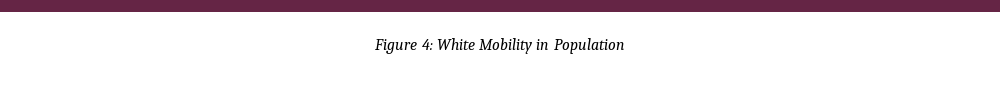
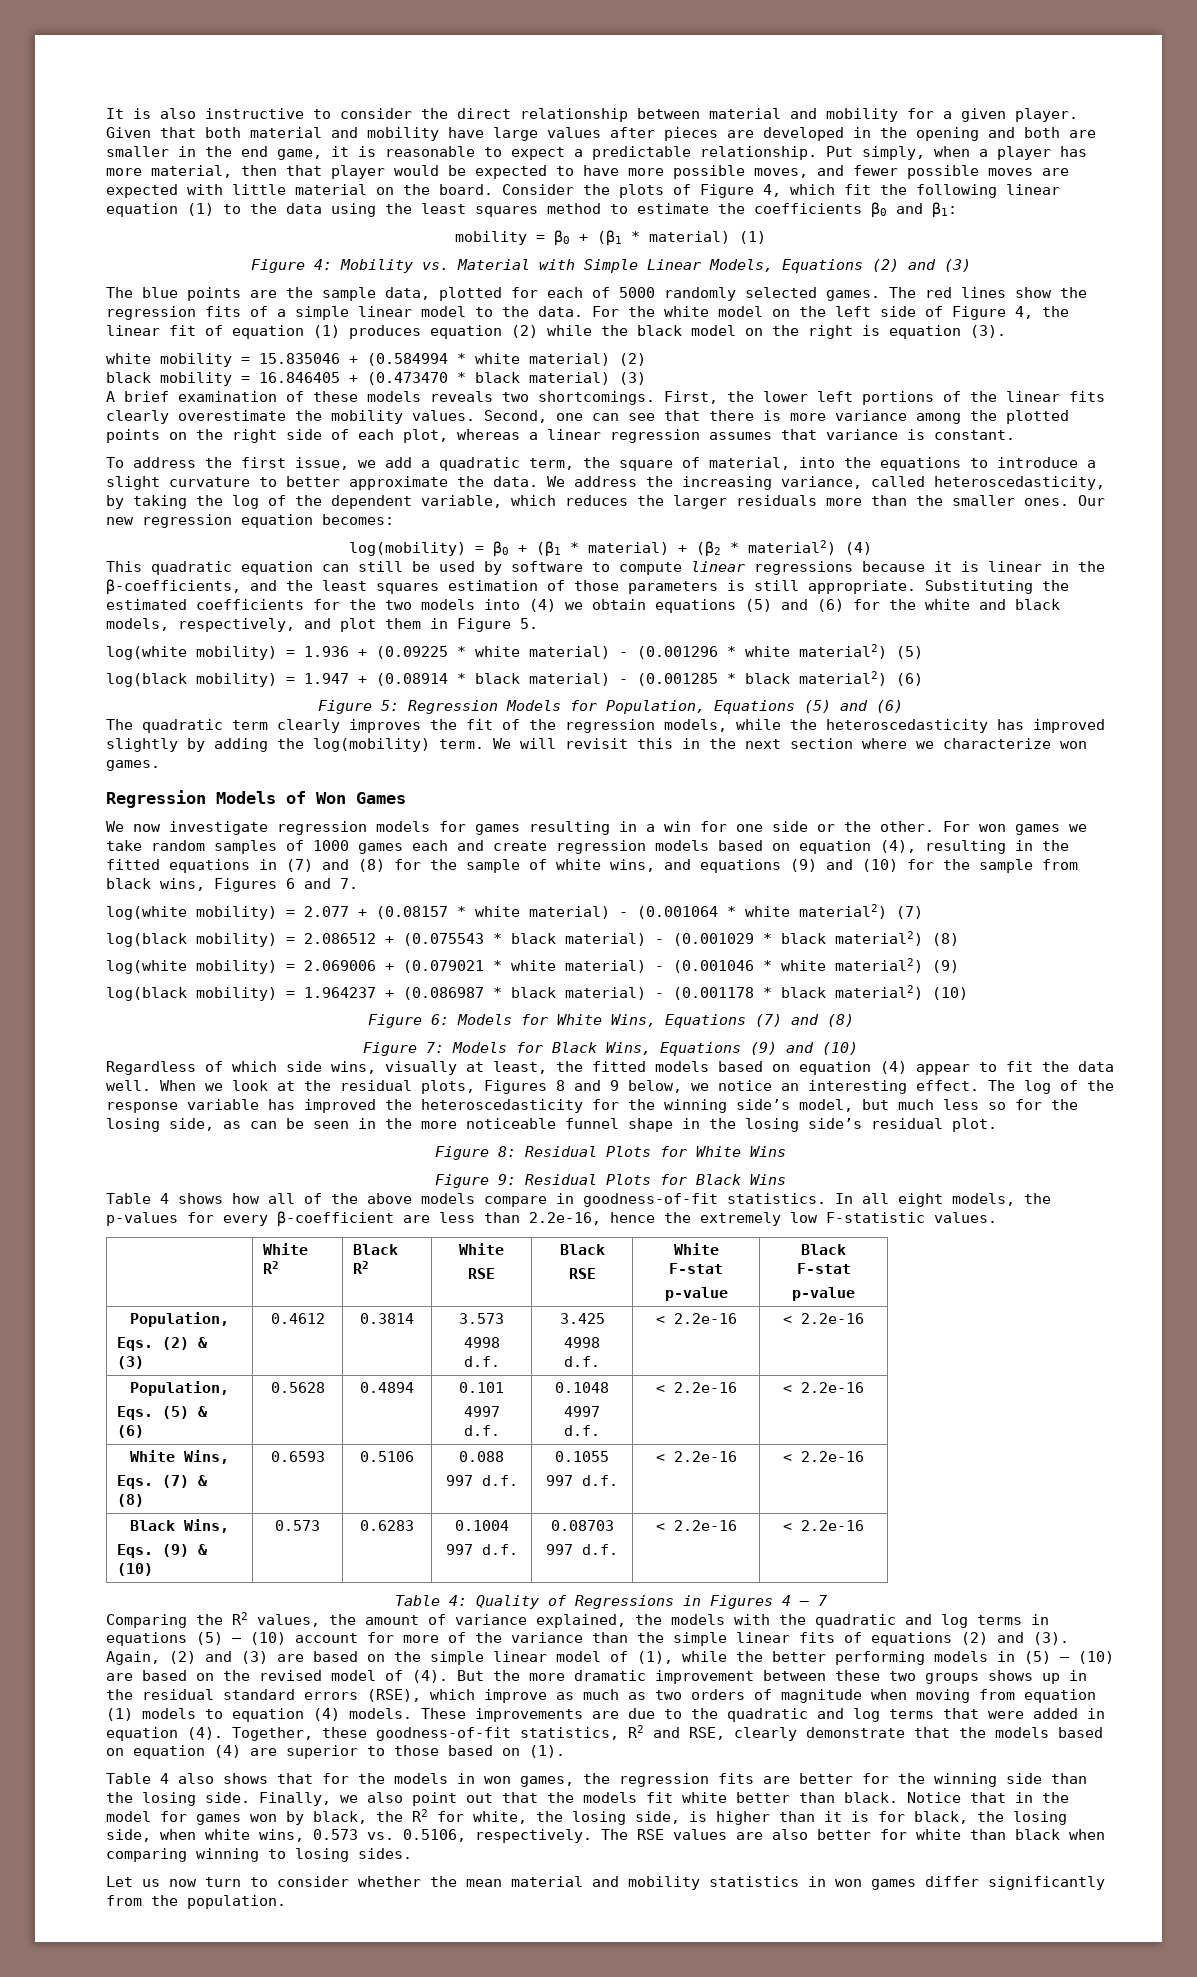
[374,38,625,54] Figure 4: White Mobility in Population -> [106,108,1078,122] [106,127,1096,141] [106,146,1087,160] [106,165,1069,179] [106,184,1060,198] [106,202,957,218] [455,230,766,246] [250,259,971,273] [106,287,1087,301] [106,306,1069,320] [106,325,1006,339] [106,353,646,367] [106,372,646,386] [106,391,1105,405] [106,410,1069,424] [106,429,1015,443] [106,457,1096,471] [106,476,1105,490] [106,495,1105,509] [106,514,394,528] [349,540,872,557] [106,561,1105,575] [106,579,1069,595] [106,599,1060,613] [106,618,538,632] [106,644,923,660] [106,671,923,687] [318,700,903,714] [106,719,1105,733] [106,738,1087,752] [106,760,160,771] [106,790,406,808] [106,821,1087,835] [106,840,1069,854] [106,859,1078,873] [106,878,358,892] [106,904,923,920] [106,931,959,947] [106,958,959,974] [106,985,968,1001] [367,1014,854,1028] [363,1042,858,1056] [106,1061,1114,1075] [106,1080,1114,1094] [106,1099,1078,1113] [106,1118,997,1132] [435,1146,786,1160] [435,1174,786,1188] [106,1193,1051,1207] [106,1211,997,1227] [263,1243,309,1255] [263,1261,280,1274] [353,1244,399,1255] [353,1261,370,1274] [459,1243,504,1255] [468,1268,495,1279] [559,1244,605,1255] [568,1268,596,1279] [673,1243,719,1255] [669,1263,723,1274] [664,1287,728,1301] [801,1244,846,1255] [796,1263,851,1274] [792,1287,855,1301] [130,1312,229,1327] [117,1337,209,1351] [117,1356,145,1369] [270,1313,325,1324] [360,1313,414,1324] [459,1313,504,1324] [463,1337,500,1348] [463,1356,500,1367] [559,1313,605,1324] [564,1337,600,1348] [564,1356,600,1367] [655,1313,737,1324] [783,1313,864,1324] [130,1381,229,1396] [117,1406,209,1420] [117,1425,145,1438] [270,1382,325,1393] [360,1382,414,1393] [459,1382,504,1393] [463,1406,500,1417] [463,1425,500,1436] [555,1382,609,1393] [564,1406,600,1417] [564,1425,600,1436] [655,1382,737,1393] [783,1382,864,1393] [130,1450,229,1464] [117,1475,209,1489] [117,1494,145,1507] [270,1451,325,1462] [360,1451,414,1462] [459,1451,504,1462] [445,1475,518,1486] [555,1451,609,1462] [546,1475,618,1486] [655,1451,737,1462] [783,1451,864,1462] [130,1519,229,1533] [117,1544,209,1558] [117,1563,154,1576] [275,1520,320,1531] [360,1520,414,1531] [454,1520,509,1531] [445,1544,518,1555] [550,1520,614,1531] [546,1544,618,1555] [655,1520,737,1531] [783,1520,864,1531] [394,1595,827,1609] [106,1612,1049,1628] [106,1632,1069,1646] [106,1651,1114,1665] [106,1670,1087,1684] [106,1689,1096,1703] [106,1708,1105,1722] [106,1725,1103,1741] [106,1745,565,1759] [106,1773,1087,1787] [106,1792,1069,1806] [106,1809,1067,1825] [106,1829,1105,1843] [106,1848,412,1862] [106,1876,1105,1890] [106,1895,286,1909] It is also instructive to consider the direct relationship between material and mobility for a given player. Given that both material and mobility have large values after pieces are developed in the opening and both are smaller in the end game, it is reasonable to expect a predictable relationship. Put simply, when a player has more material, then that player would be expected to have more possible moves, and fewer possible moves are expected with little material on the board. Consider the plots of Figure 4, which fit the following linear equation (1) to the data using the least squares method to estimate the coefficients β0 and β1: // mobility = β0 + (β1 * material) (1) // Figure 4: Mobility vs. Material with Simple Linear Models, Equations (2) and (3) // The blue points are the sample data, plotted for each of 5000 randomly selected games. The red lines show the regression fits of a simple linear model to the data. For the white model on the left side of Figure 4, the linear fit of equation (1) produces equation (2) while the black model on the right is equation (3). // white mobility = 15.835046 + (0.584994 * white material) (2) // black mobility = 16.846405 + (0.473470 * black material) (3) // A brief examination of these models reveals two shortcomings. First, the lower left portions of the linear fits clearly overestimate the mobility values. Second, one can see that there is more variance among the plotted points on the right side of each plot, whereas a linear regression assumes that variance is constant. // To address the first issue, we add a quadratic term, the square of material, into the equations to introduce a slight curvature to better approximate the data. We address the increasing variance, called heteroscedasticity, by taking the log of the dependent variable, which reduces the larger residuals more than the smaller ones. Our new regression equation becomes: // log(mobility) = β0 + (β1 * material) + (β2 * material2) (4) // This quadratic equation can still be used by software to compute linear regressions because it is linear in the β-coefficients, and the least squares estimation of those parameters is still appropriate. Substituting the estimated coefficients for the two models into (4) we obtain equations (5) and (6) for the white and black models, respectively, and plot them in Figure 5. // log(white mobility) = 1.936 + (0.09225 * white material) - (0.001296 * white material2) (5) // log(black mobility) = 1.947 + (0.08914 * black material) - (0.001285 * black material2) (6) // Figure 5: Regression Models for Population, Equations (5) and (6) // The quadratic term clearly improves the fit of the regression models, while the heteroscedasticity has improved slightly by adding the log(mobility) term. We will revisit this in the next section where we characterize won games. // Regression Models of Won Games // We now investigate regression models for games resulting in a win for one side or the other. For won games we take random samples of 1000 games each and create regression models based on equation (4), resulting in the fitted equations in (7) and (8) for the sample of white wins, and equations (9) and (10) for the sample from black wins, Figures 6 and 7. // log(white mobility) = 2.077 + (0.08157 * white material) - (0.001064 * white material2) (7) // log(black mobility) = 2.086512 + (0.075543 * black material) - (0.001029 * black material2) (8) // log(white mobility) = 2.069006 + (0.079021 * white material) - (0.001046 * white material2) (9) // log(black mobility) = 1.964237 + (0.086987 * black material) - (0.001178 * black material2) (10) // Figure 6: Models for White Wins, Equations (7) and (8) // Figure 7: Models for Black Wins, Equations (9) and (10) // Regardless of which side wins, visually at least, the fitted models based on equation (4) appear to fit the data well. When we look at the residual plots, Figures 8 and 9 below, we notice an interesting effect. The log of the response variable has improved the heteroscedasticity for the winning side’s model, but much less so for the losing side, as can be seen in the more noticeable funnel shape in the losing side’s residual plot. // Figure 8: Residual Plots for White Wins // Figure 9: Residual Plots for Black Wins // Table 4 shows how all of the above models compare in goodness-of-fit statistics. In all eight models, the p-values for every β-coefficient are less than 2.2e-16, hence the extremely low F-statistic values. // | White R2 | Black R2 | White // RSE | Black // RSE | White F-stat // p-value | Black F-stat // p-value // Population, // Eqs. (2) & (3) | 0.4612 | 0.3814 | 3.573 // 4998 d.f. | 3.425 // 4998 d.f. | < 2.2e-16 | < 2.2e-16 // Population, // Eqs. (5) & (6) | 0.5628 | 0.4894 | 0.101 // 4997 d.f. | 0.1048 // 4997 d.f. | < 2.2e-16 | < 2.2e-16 // White Wins, // Eqs. (7) & (8) | 0.6593 | 0.5106 | 0.088 // 997 d.f. | 0.1055 // 997 d.f. | < 2.2e-16 | < 2.2e-16 // Black Wins, // Eqs. (9) & (10) | 0.573 | 0.6283 | 0.1004 // 997 d.f. | 0.08703 // 997 d.f. | < 2.2e-16 | < 2.2e-16 // Table 4: Quality of Regressions in Figures 4 – 7 // Comparing the R2 values, the amount of variance explained, the models with the quadratic and log terms in equations (5) – (10) account for more of the variance than the simple linear fits of equations (2) and (3). Again, (2) and (3) are based on the simple linear model of (1), while the better performing models in (5) – (10) are based on the revised model of (4). But the more dramatic improvement between these two groups shows up in the residual standard errors (RSE), which improve as much as two orders of magnitude when moving from equation (1) models to equation (4) models. These improvements are due to the quadratic and log terms that were added in equation (4). Together, these goodness-of-fit statistics, R2 and RSE, clearly demonstrate that the models based on equation (4) are superior to those based on (1). // Table 4 also shows that for the models in won games, the regression fits are better for the winning side than the losing side. Finally, we also point out that the models fit white better than black. Notice that in the model for games won by black, the R2 for white, the losing side, is higher than it is for black, the losing side, when white wins, 0.573 vs. 0.5106, respectively. The RSE values are also better for white than black when comparing winning to losing sides. // Let us now turn to consider whether the mean material and mobility statistics in won games differ significantly from the population.

